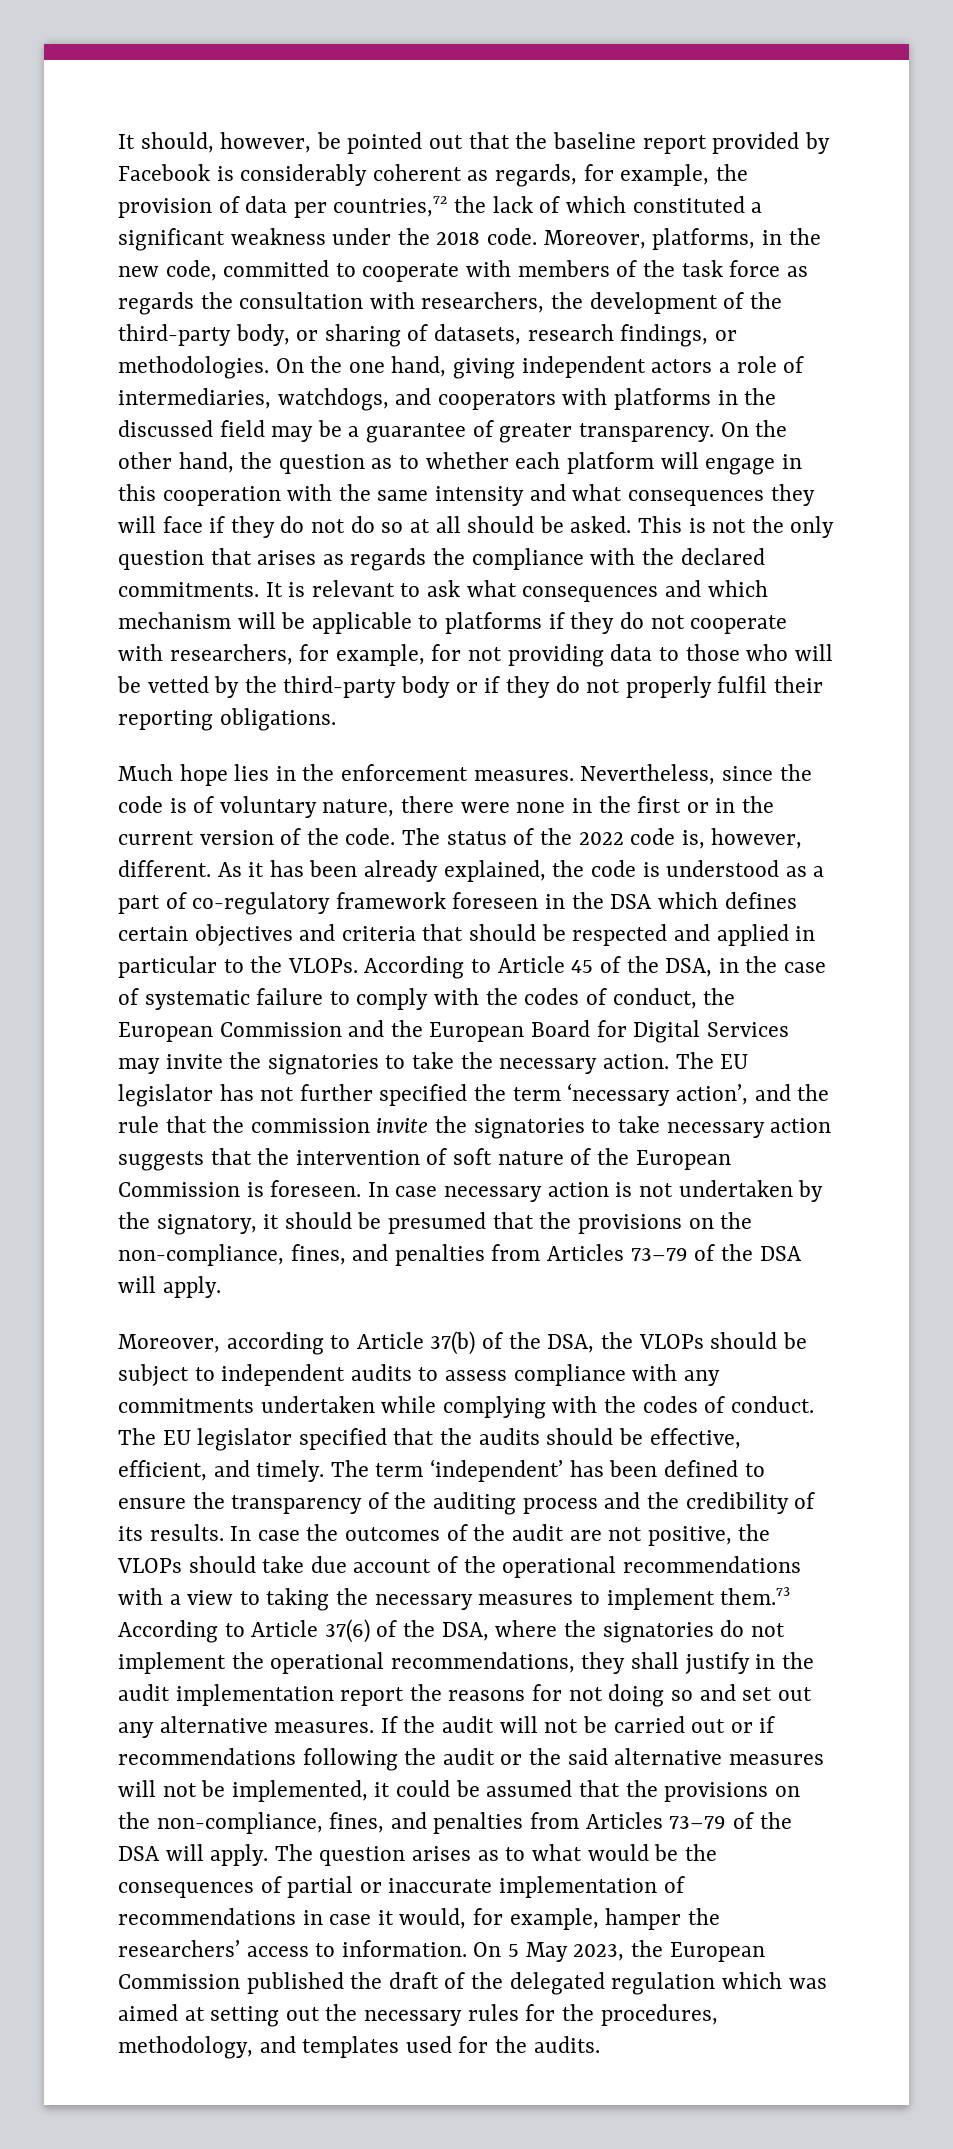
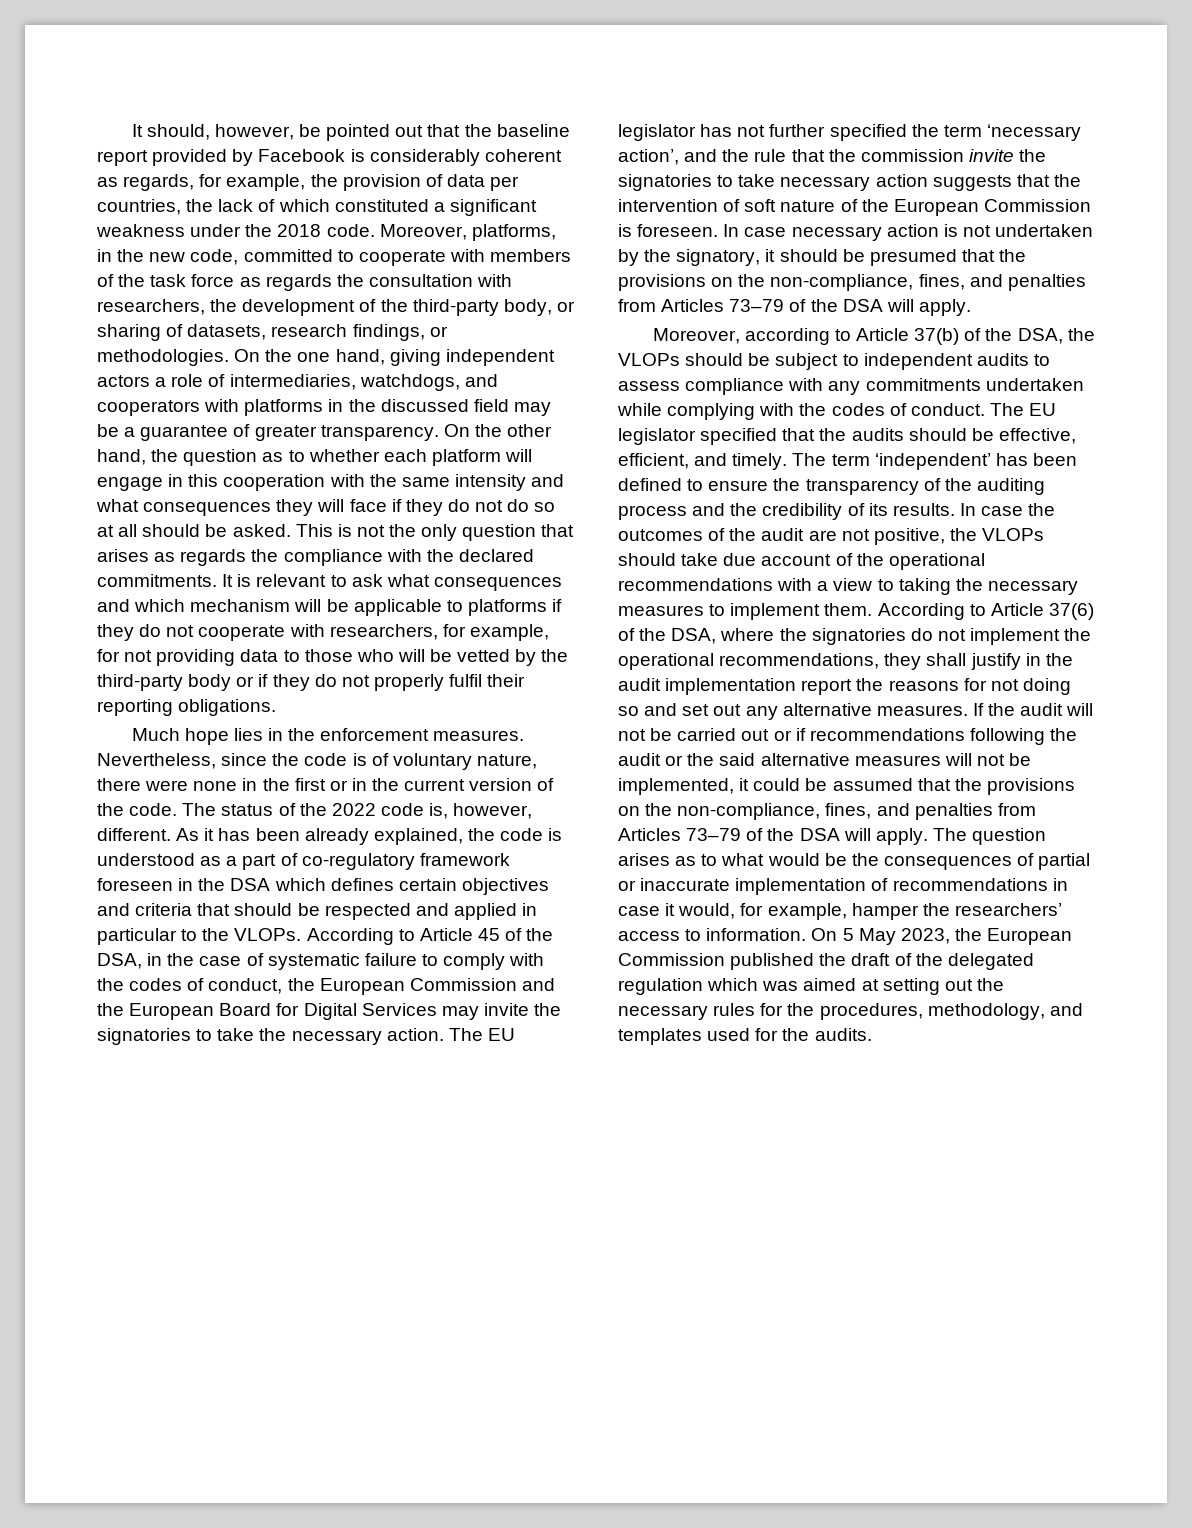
[333,196,448,217] countries,72 -> [97,199,181,215] countries,
[720,1587,791,1605] them.73 -> [824,603,873,616] them.

